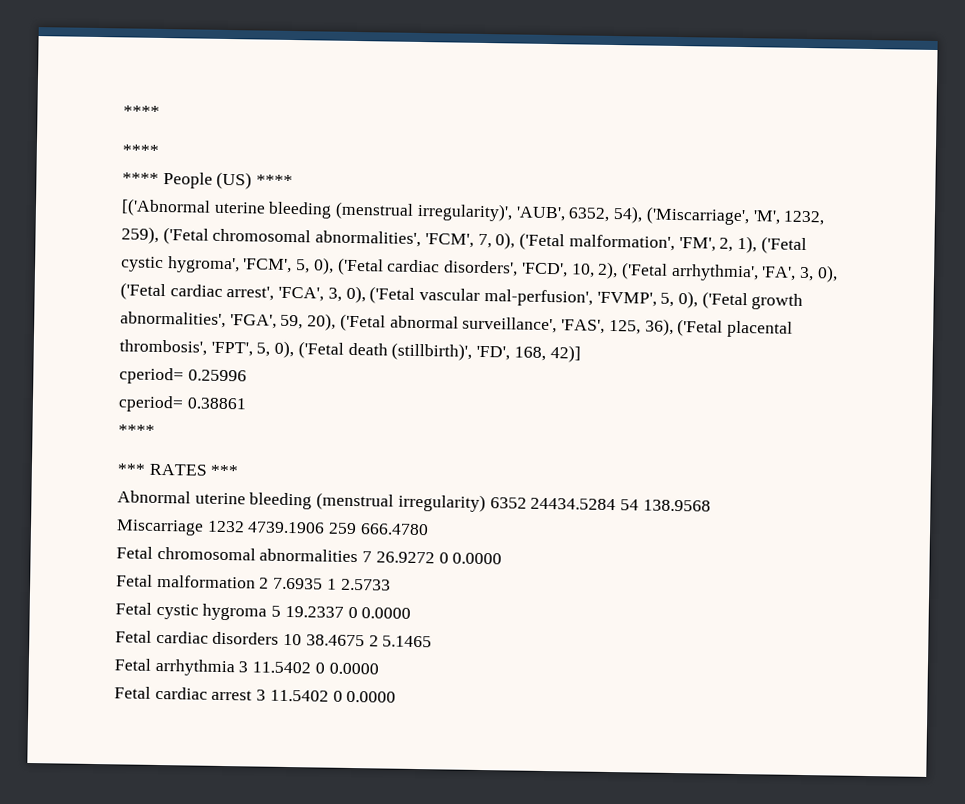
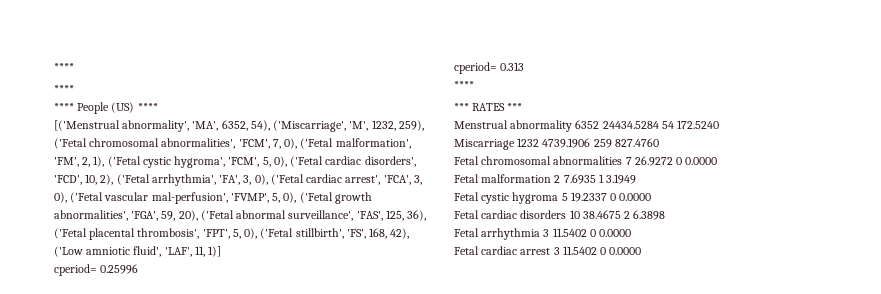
[121,198,566,222] [('Abnormal uterine bleeding (menstrual irregularity)', 'AUB', -> [54,120,219,132] [('Menstrual abnormality', 'MA',
[347,342,581,363] death (stillbirth)', 'FD', 168, 42)] -> [295,228,410,239] [54,246,222,257] stillbirth', 'FS', 168, 42), ('Low amniotic fluid', 'LAF', 11, 1)]
[186,397,247,410] 0.38861 -> [500,62,525,71] 0.313
[117,490,486,513] Abnormal uterine bleeding (menstrual irregularity) -> [454,120,573,132] Menstrual abnormality
[642,499,711,512] 138.9568 -> [677,120,720,129] 172.5240
[359,523,429,536] 666.4780 -> [614,138,659,147] 827.4760
[340,578,391,591] 2.5733 -> [606,174,637,184] 3.1949
[382,635,433,648] 5.1465 -> [633,210,666,220] 6.3898

